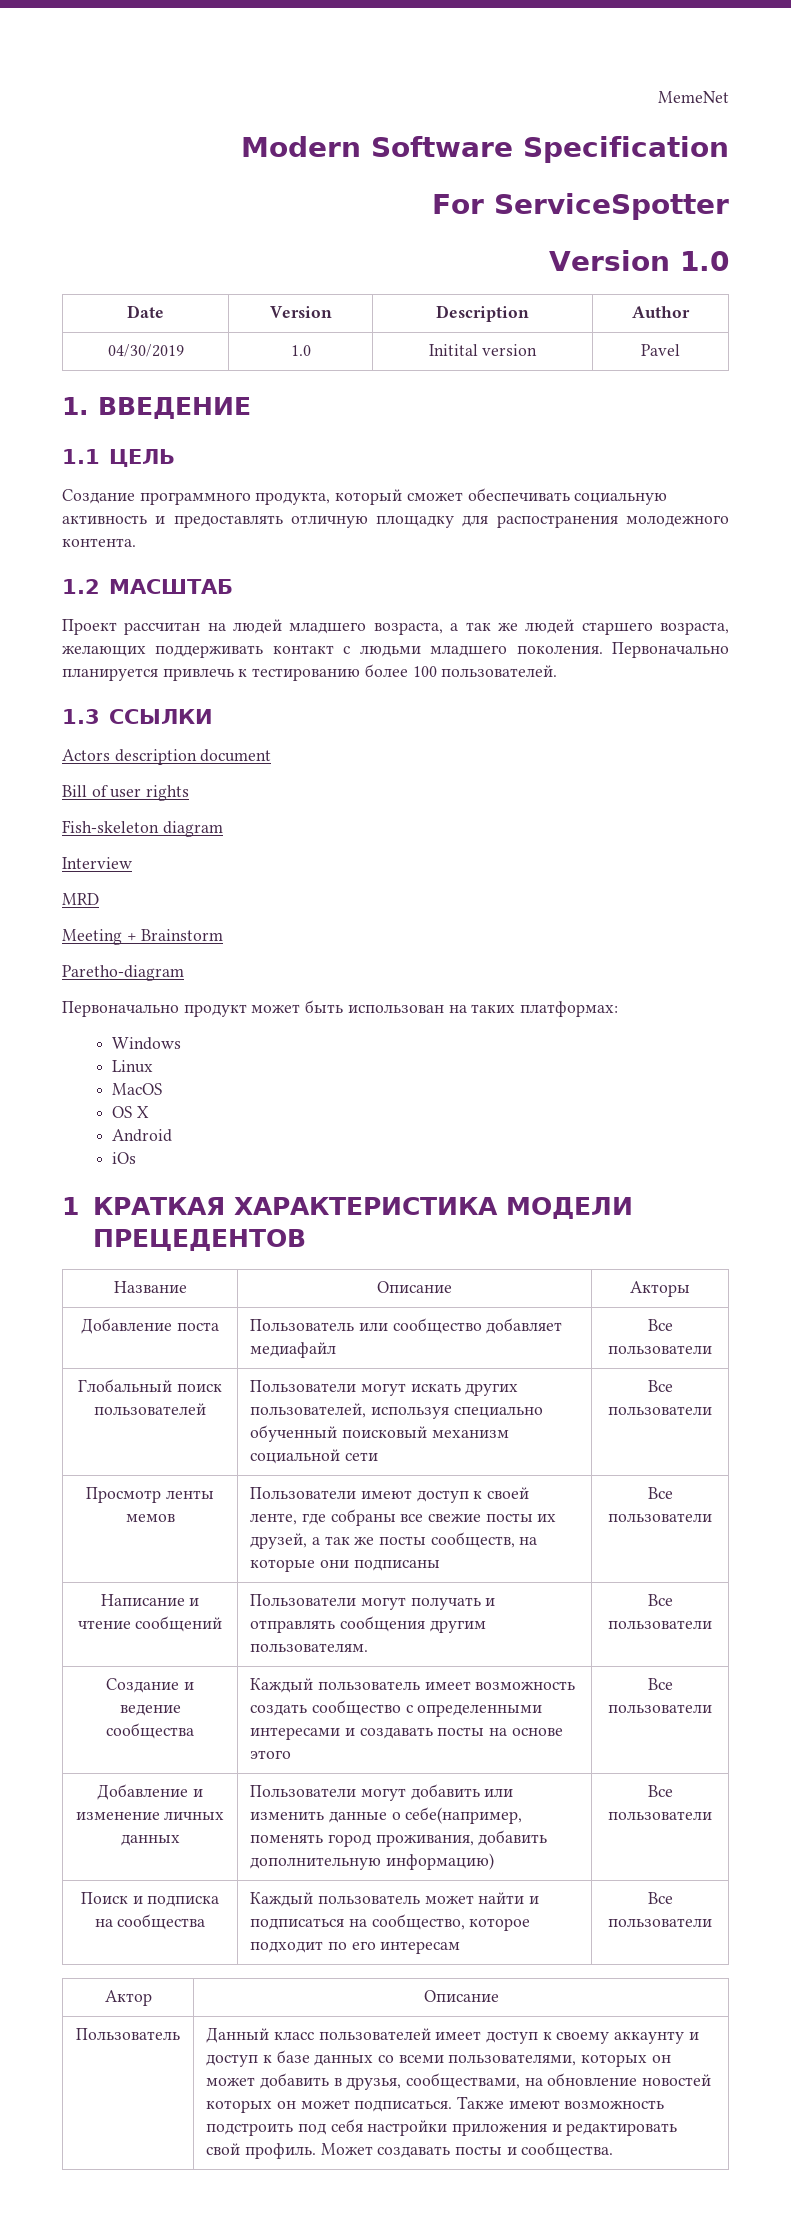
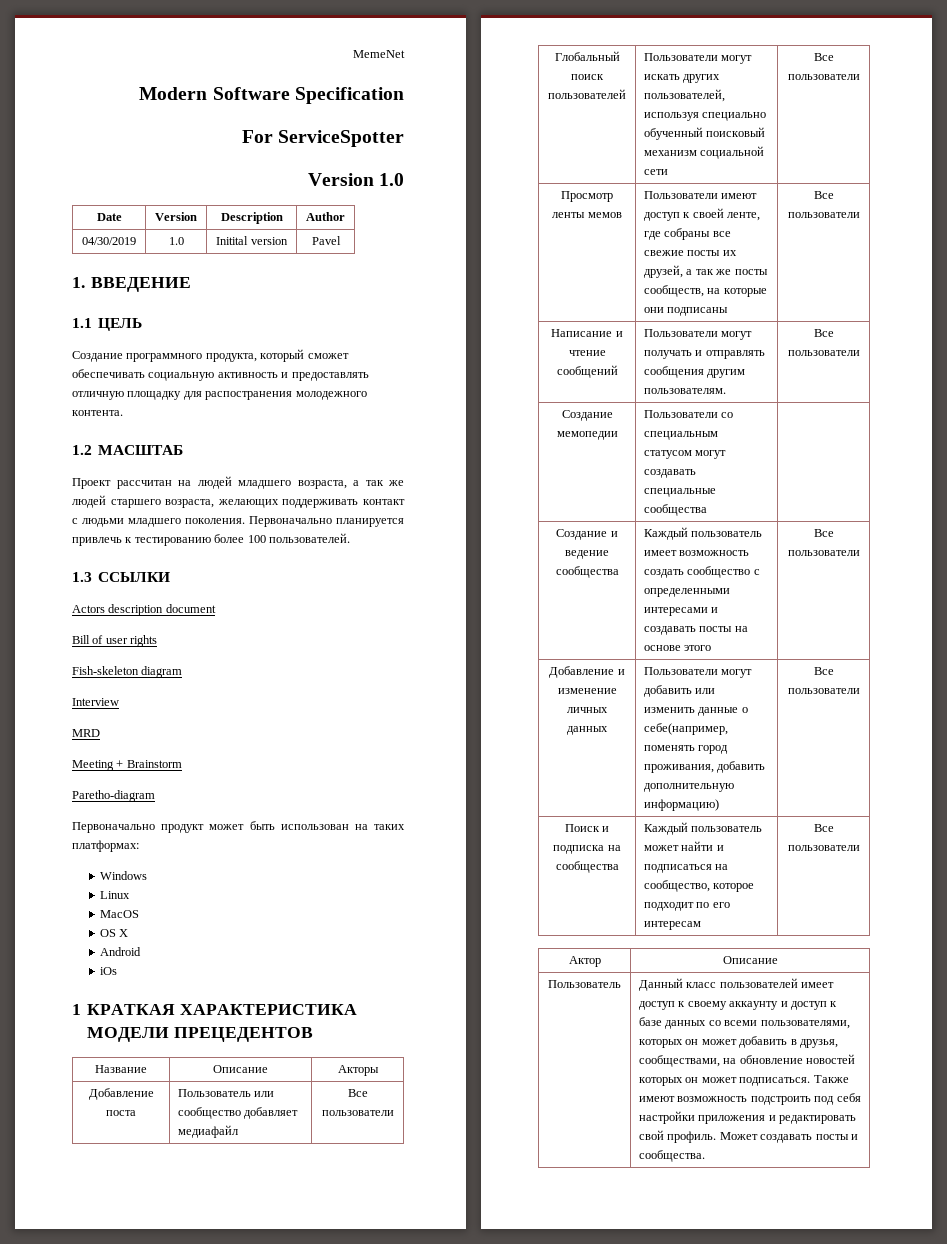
(712, 1624) none -> [561,410,613,421] [556,431,618,440] [644,410,734,418] [644,431,719,440] [644,450,727,459] [644,469,697,478] [644,488,717,497] [644,504,708,516] // Создание мемопедии | Пользователи со специальным статусом могут создавать специальные сообщества |

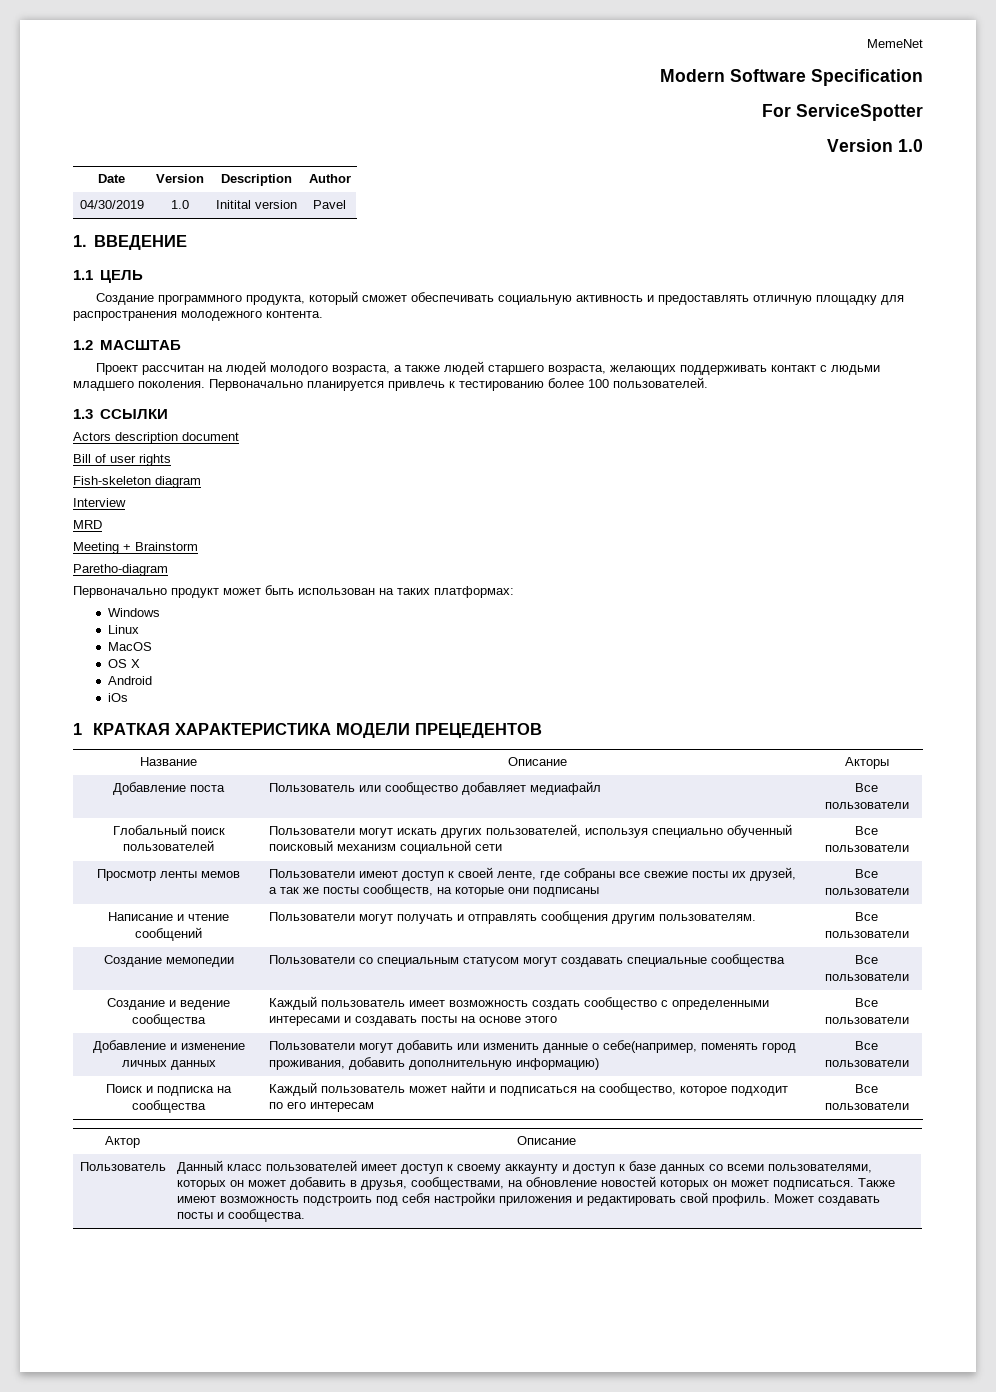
[205,391,293,400] распостранения -> [73,311,177,321] распространения
[238,480,291,489] младшего -> [269,365,328,375] молодого
[365,480,404,486] так же -> [404,365,440,372] также
(708, 510) none -> [855,955,878,964] [824,974,909,981] Все пользователи

